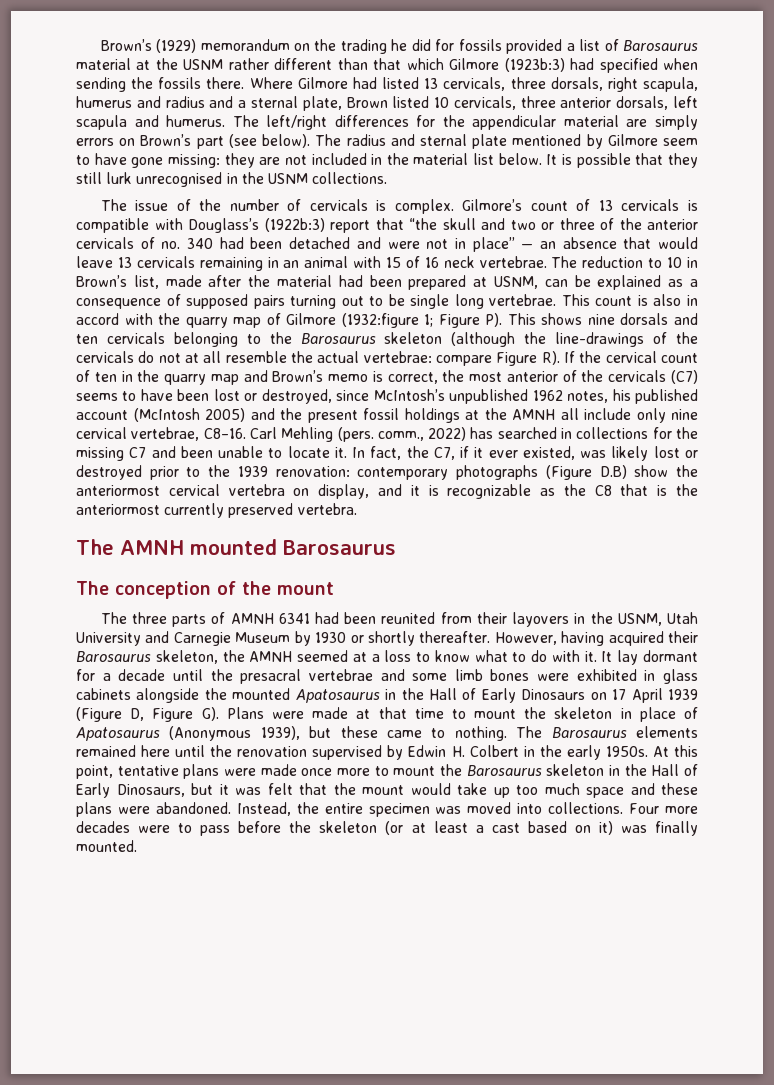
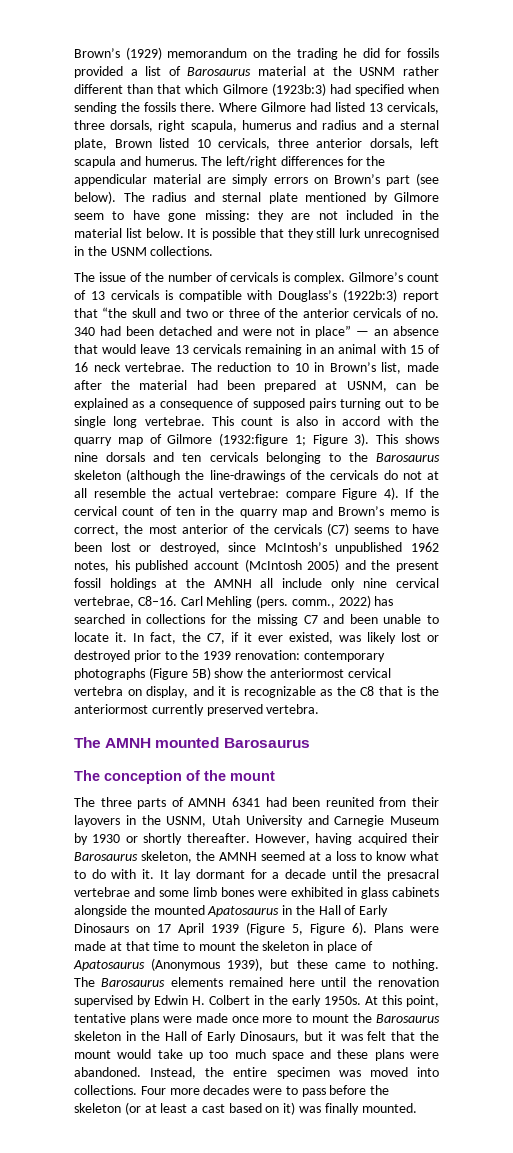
[485,313,503,327] P). -> [354,433,370,446] 3).
[541,351,560,365] R). -> [383,487,399,500] 4).
[599,465,627,479] D.B) -> [191,667,211,680] 5B)
[130,707,219,722] D, Figure G). -> [292,922,367,935] 5, Figure 6).

